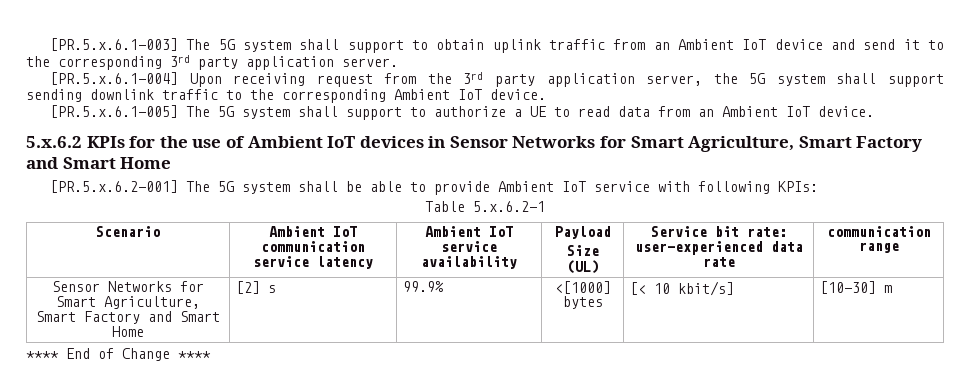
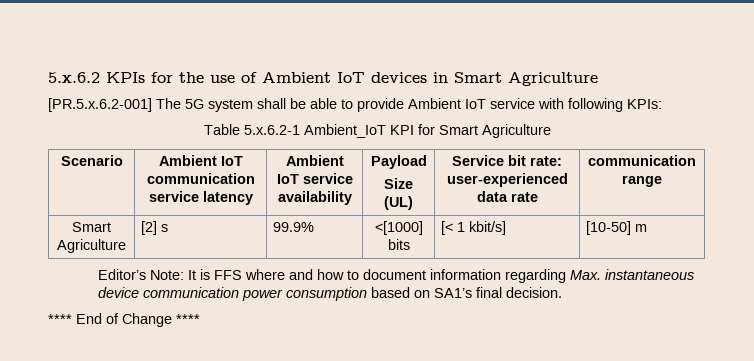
[50,38,945,53] [26,55,398,70] [50,72,944,87] [26,89,546,103] [50,105,875,120] [PR.5.x.6.1-003] The 5G system shall support to obtain uplink traffic from an Ambient IoT device and send it to the corresponding 3rd party application server. // [PR.5.x.6.1-004] Upon receiving request from the 3rd party application server, the 5G system shall support sending downlink traffic to the corresponding Ambient IoT device. // [PR.5.x.6.1-005] The 5G system shall support to authorize a UE to read data from an Ambient IoT device. // -> (48, 77) none
[449,136,923,152] [26,157,172,169] Sensor Networks for Smart Agriculture, Smart Factory and Smart Home -> [454,72,598,86] Smart Agriculture
(545, 206) none -> [303,124,551,138] Ambient_IoT KPI for Smart Agriculture
[52,281,204,292] [56,296,200,309] [36,311,220,324] [112,326,144,337] Sensor Networks for Smart Agriculture, Smart Factory and Smart Home -> [72,222,111,232] [57,239,126,253] Smart Agriculture
[562,296,603,309] bytes -> [387,239,410,250] bits
[654,283,671,294] 10 -> [457,222,466,232] 1
[820,281,877,294] [10-30] -> [586,221,632,235] [10-50]
(893, 289) none -> [98,269,695,283] [98,287,563,301] // Editor’s Note: It is FFS where and how to document information regarding Max. instantaneous device communication power consumption based on SA1’s final decision.

